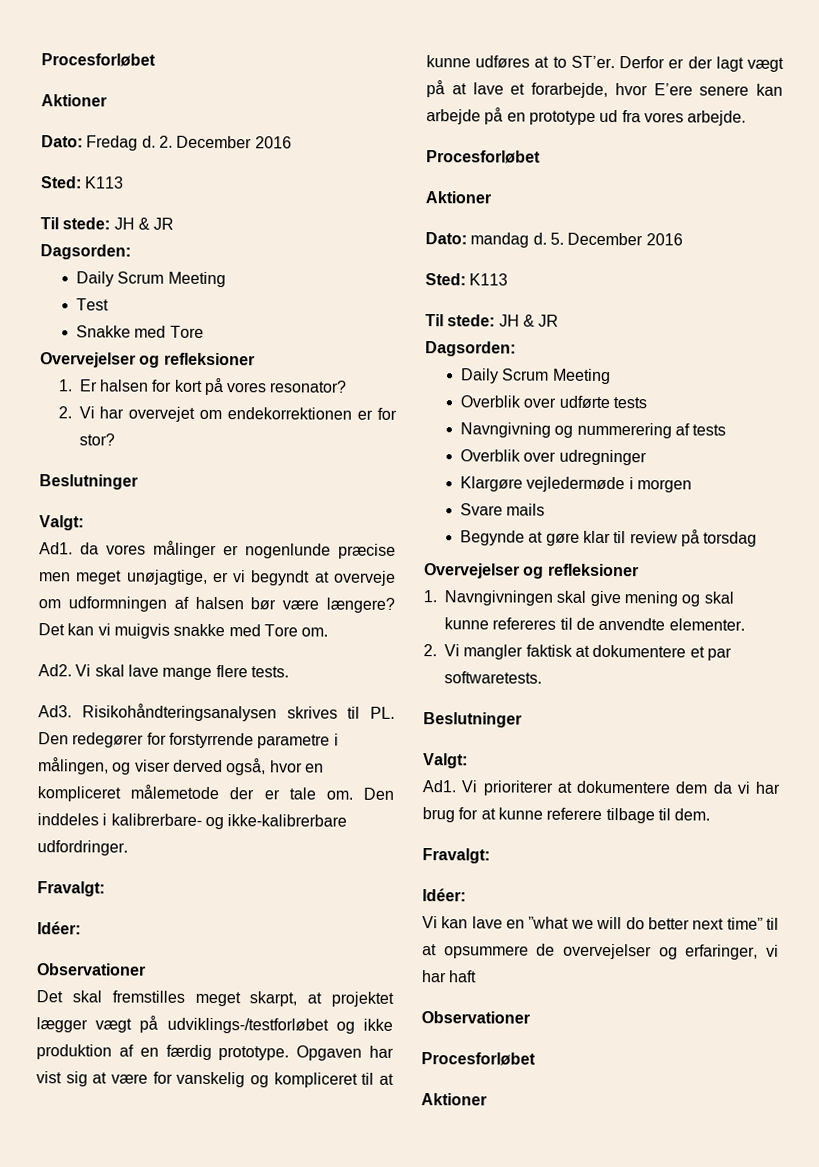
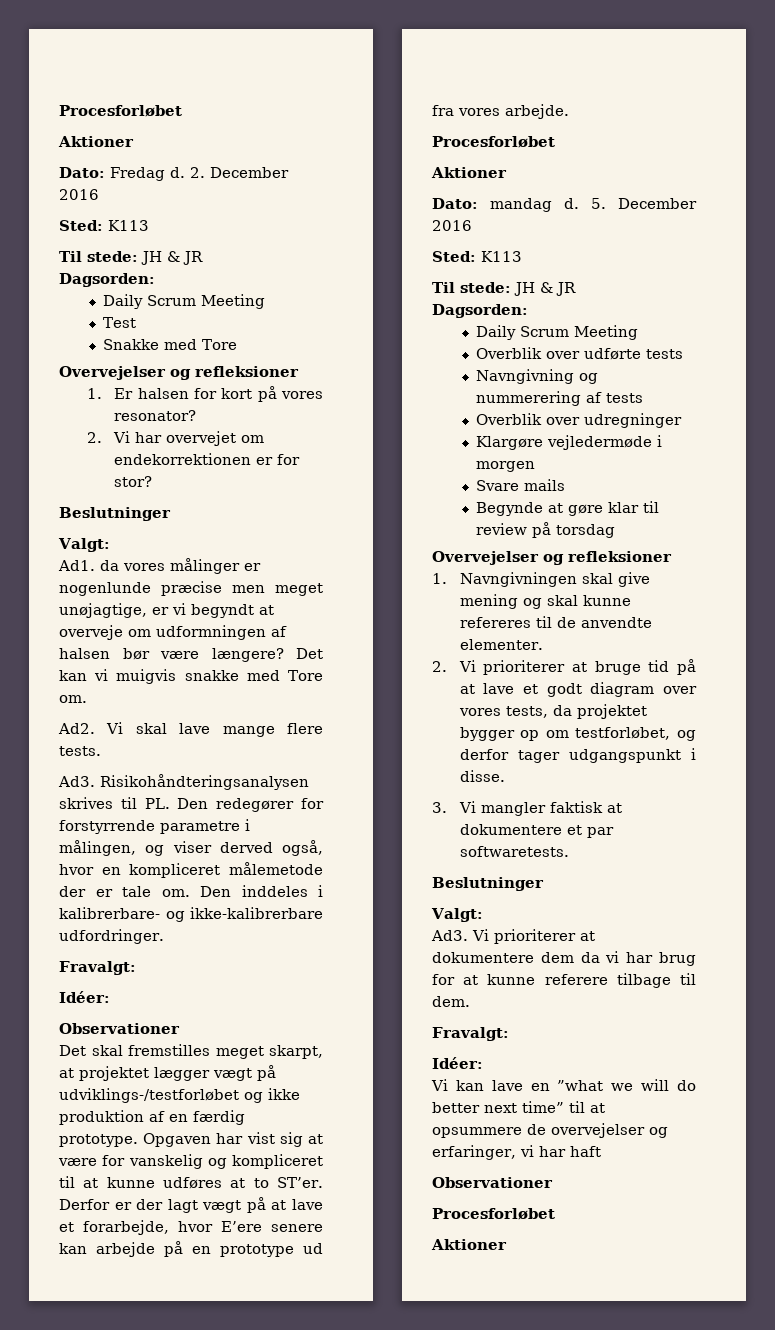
(460, 650) none -> [483,659,696,675] [459,682,697,697] [458,704,647,719] [459,727,696,741] [459,748,696,763] [459,770,505,782] [432,801,476,813] prioriterer at bruge tid på at lave et godt diagram over vores tests, da projektet bygger op om testforløbet, og derfor tager udgangspunkt i disse. // 3. Vi
[422,780,457,793] Ad1. -> [431,930,468,941] Ad3.

